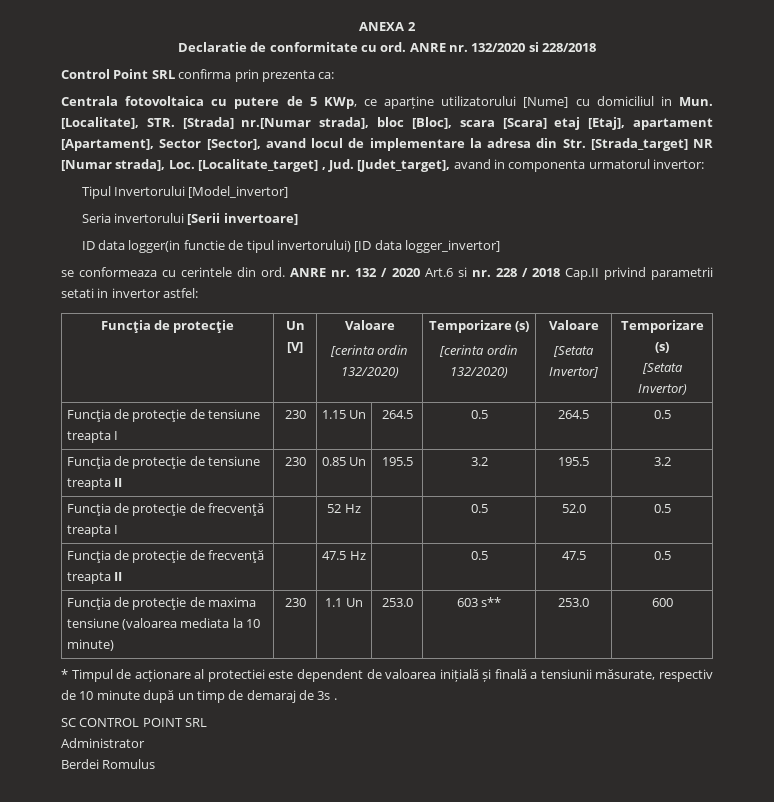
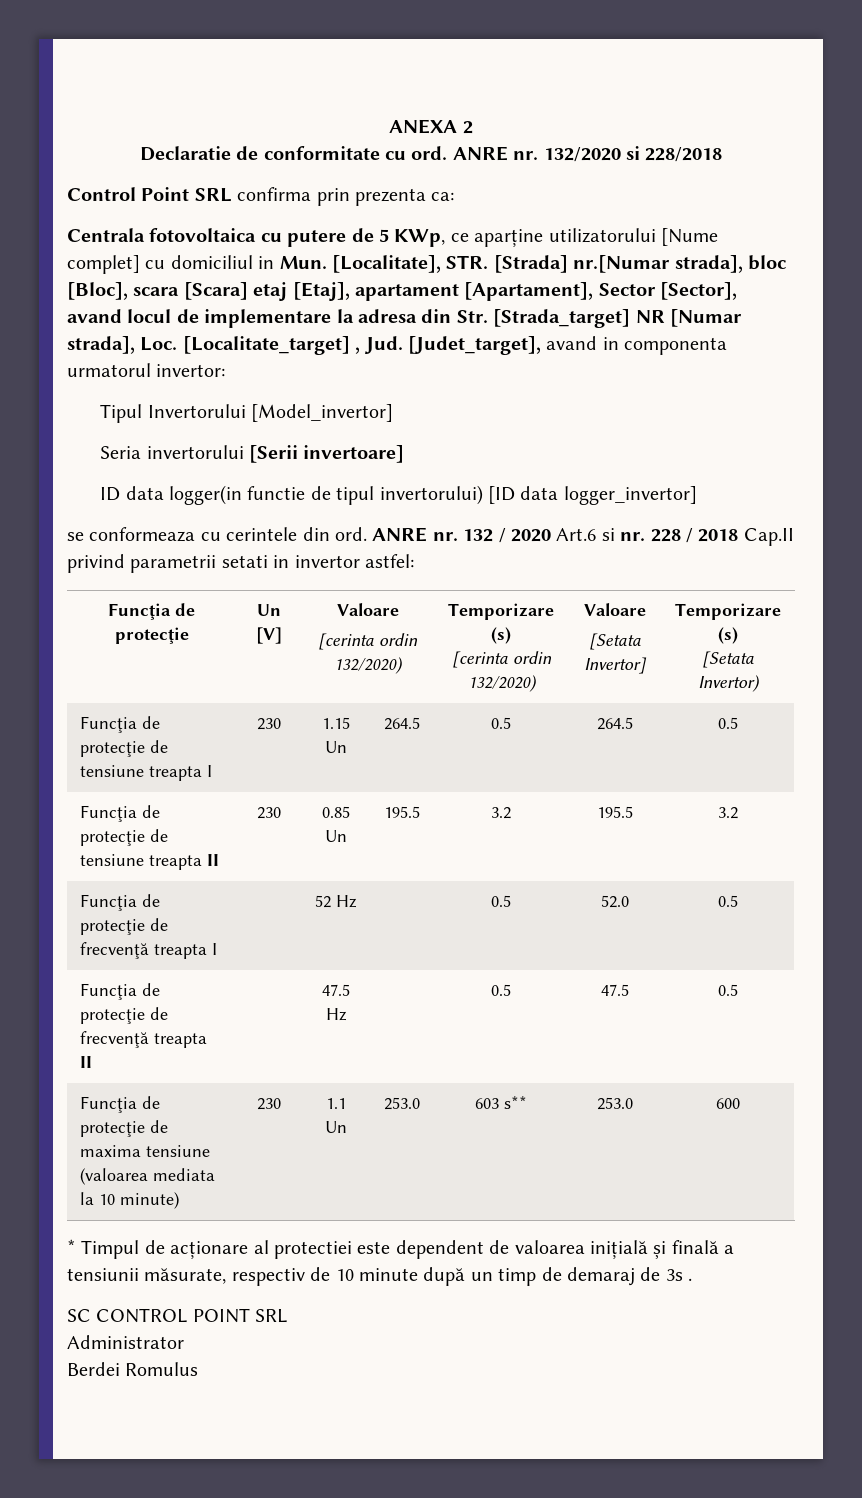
[523,97,569,108] [Nume] -> [660,228,718,246] [67,255,140,274] [Nume complet]

